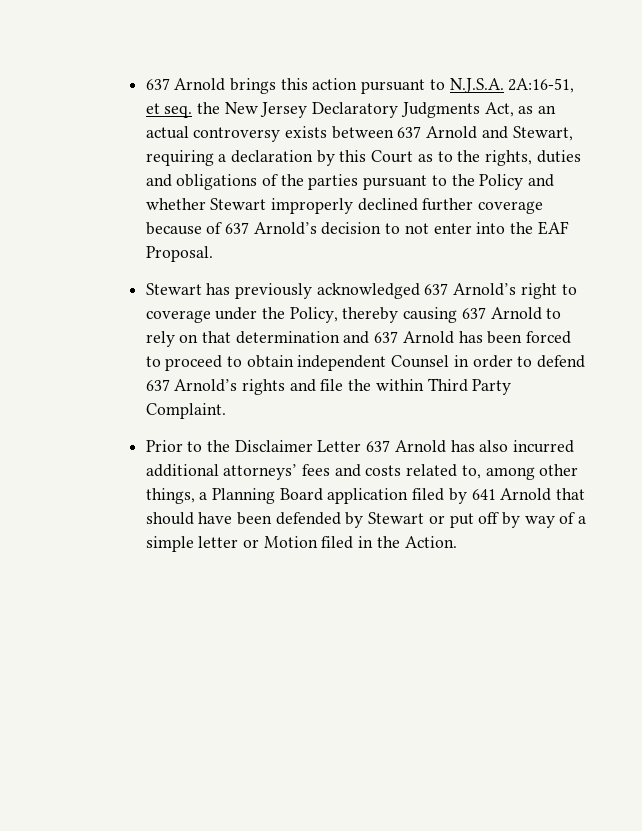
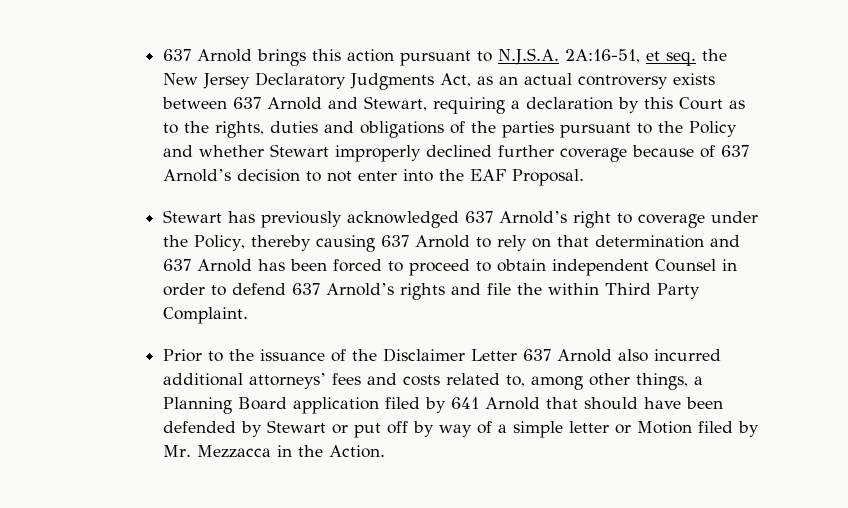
(230, 446) none -> [260,349,378,362] issuance of the
[450,440,475,452] has -> (613, 355) none
(354, 542) none -> [738,421,760,437] [163,445,272,458] by Mr. Mezzacca

